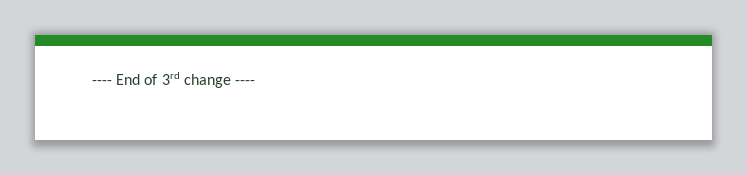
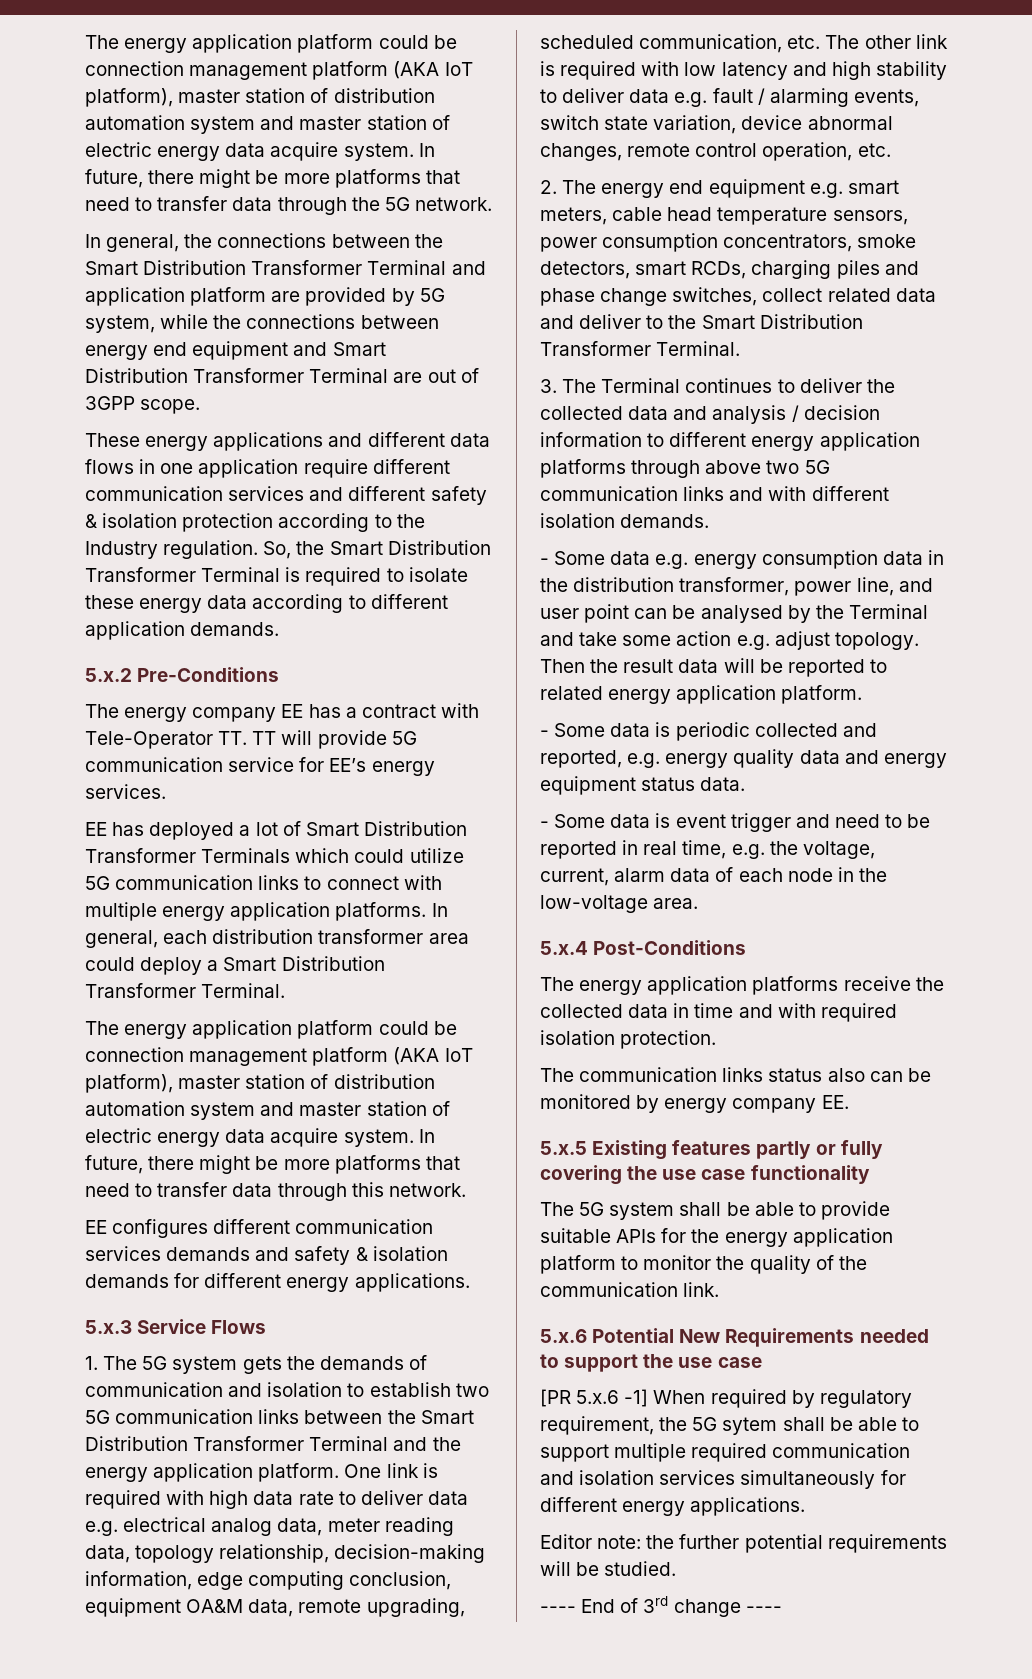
(92, 82) none -> [85,34,457,53] [85,61,473,80] [85,88,435,107] [85,115,450,134] [85,142,435,161] [85,169,460,188] [85,196,492,215] [85,233,443,252] [85,260,486,275] [85,287,445,306] [85,314,439,333] [85,341,386,360] [85,368,479,383] [85,396,201,414] [85,432,490,451] [85,459,450,478] [85,486,487,505] [85,513,425,532] [85,540,491,559] [85,567,468,586] [85,594,448,613] [85,621,280,640] [85,667,280,682] [85,703,479,722] [85,730,417,749] [85,757,435,776] [85,784,166,799] [85,821,467,840] [85,848,464,863] [85,875,442,890] [85,902,448,921] [85,929,469,948] [85,956,385,975] [85,983,286,998] [85,1020,457,1039] [85,1047,473,1066] [85,1074,435,1093] [85,1101,450,1120] [85,1128,435,1147] [85,1155,460,1174] [85,1182,466,1201] [85,1219,434,1238] [85,1246,448,1265] [85,1273,470,1292] [85,1319,267,1334] [85,1355,427,1374] [85,1382,489,1397] [85,1409,474,1424] [85,1436,461,1451] [85,1463,438,1482] [85,1490,468,1509] [85,1517,454,1536] [85,1544,486,1563] [85,1571,452,1590] [85,1598,465,1617] [540,34,948,53] [540,61,947,80] [540,88,919,107] [540,115,893,134] [540,142,891,161] [540,179,899,198] [540,207,908,225] [540,233,917,252] [540,260,919,279] [540,287,936,306] [540,314,863,329] [540,341,741,356] [540,378,895,393] [540,405,880,424] [540,432,920,451] [540,459,830,478] [540,486,889,501] [540,513,710,528] [540,550,944,569] [540,577,933,596] [540,604,928,623] [540,631,919,650] [540,658,887,677] [540,685,863,704] [540,722,877,741] [540,749,947,768] [540,776,746,795] [540,813,931,832] [540,840,875,859] [540,867,887,886] [540,895,699,913] [540,940,747,955] [540,976,944,995] [540,1003,897,1022] [540,1030,717,1049] [540,1067,931,1082] [540,1094,849,1113] [540,1140,883,1160] [540,1165,870,1185] [540,1201,890,1220] [540,1228,893,1247] [540,1255,867,1274] [540,1282,720,1297] [540,1328,929,1347] [540,1354,762,1372] [540,1389,912,1408] [540,1416,919,1435] [540,1443,911,1462] [540,1470,906,1489] [540,1497,806,1516] [540,1534,947,1553] [540,1561,677,1576] The energy application platform could be connection management platform (AKA IoT platform), master station of distribution automation system and master station of electric energy data acquire system. In future, there might be more platforms that need to transfer data through the 5G network. // In general, the connections between the Smart Distribution Transformer Terminal and application platform are provided by 5G system, while the connections between energy end equipment and Smart Distribution Transformer Terminal are out of 3GPP scope. // These energy applications and different data flows in one application require different communication services and different safety & isolation protection according to the Industry regulation. So, the Smart Distribution Transformer Terminal is required to isolate these energy data according to different application demands. // 5.x.2 Pre-Conditions // The energy company EE has a contract with Tele-Operator TT. TT will provide 5G communication service for EE’s energy services. // EE has deployed a lot of Smart Distribution Transformer Terminals which could utilize 5G communication links to connect with multiple energy application platforms. In general, each distribution transformer area could deploy a Smart Distribution Transformer Terminal. // The energy application platform could be connection management platform (AKA IoT platform), master station of distribution automation system and master station of electric energy data acquire system. In future, there might be more platforms that need to transfer data through this network. // EE configures different communication services demands and safety & isolation demands for different energy applications. // 5.x.3 Service Flows // 1. The 5G system gets the demands of communication and isolation to establish two 5G communication links between the Smart Distribution Transformer Terminal and the energy application platform. One link is required with high data rate to deliver data e.g. electrical analog data, meter reading data, topology relationship, decision-making information, edge computing conclusion, equipment OA&M data, remote upgrading, scheduled communication, etc. The other link is required with low latency and high stability to deliver data e.g. fault / alarming events, switch state variation, device abnormal changes, remote control operation, etc. // 2. The energy end equipment e.g. smart meters, cable head temperature sensors, power consumption concentrators, smoke detectors, smart RCDs, charging piles and phase change switches, collect related data and deliver to the Smart Distribution Transformer Terminal. // 3. The Terminal continues to deliver the collected data and analysis / decision information to different energy application platforms through above two 5G communication links and with different isolation demands. // - Some data e.g. energy consumption data in the distribution transformer, power line, and user point can be analysed by the Terminal and take some action e.g. adjust topology. Then the result data will be reported to related energy application platform. // - Some data is periodic collected and reported, e.g. energy quality data and energy equipment status data. // - Some data is event trigger and need to be reported in real time, e.g. the voltage, current, alarm data of each node in the low-voltage area. // 5.x.4 Post-Conditions // The energy application platforms receive the collected data in time and with required isolation protection. // The communication links status also can be monitored by energy company EE. // 5.x.5 Existing features partly or fully covering the use case functionality // The 5G system shall be able to provide suitable APIs for the energy application platform to monitor the quality of the communication link. // 5.x.6 Potential New Requirements needed to support the use case // [PR 5.x.6 -1] When required by regulatory requirement, the 5G sytem shall be able to support multiple required communication and isolation services simultaneously for different energy applications. // Editor note: the further potential requirements will be studied. //

